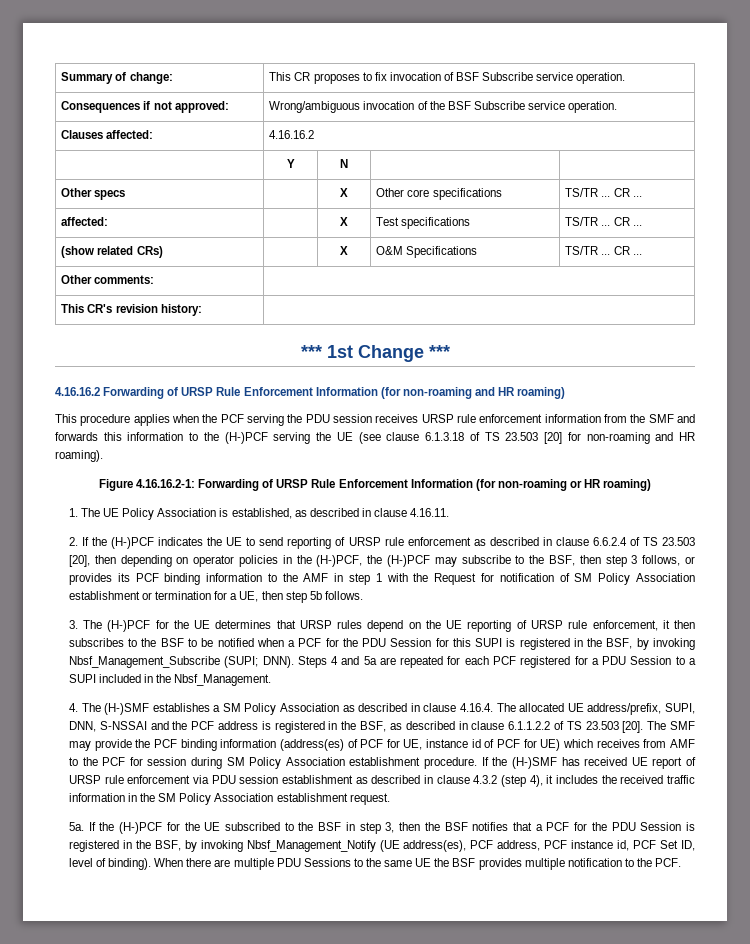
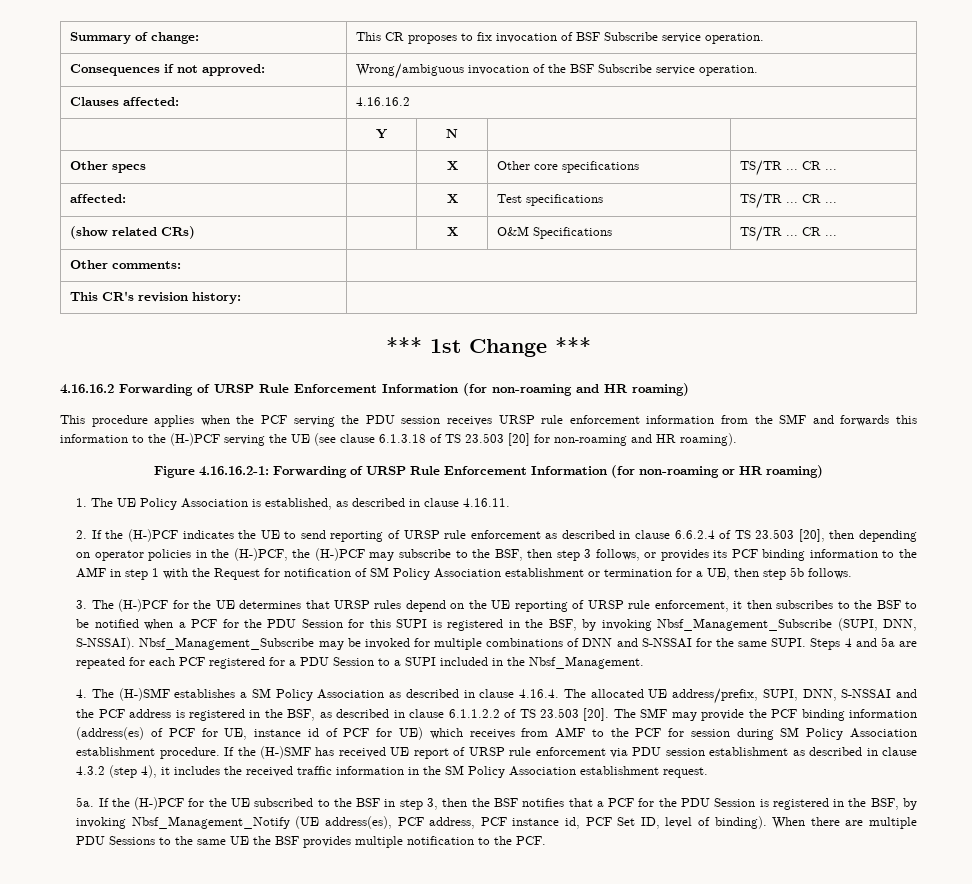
[224,656,294,668] (SUPI; DNN). -> [837,618,917,631] [76,637,807,650] (SUPI, DNN, S-NSSAI). Nbsf_Management_Subscribe may be invoked for multiple combinations of DNN and S-NSSAI for the same SUPI.

